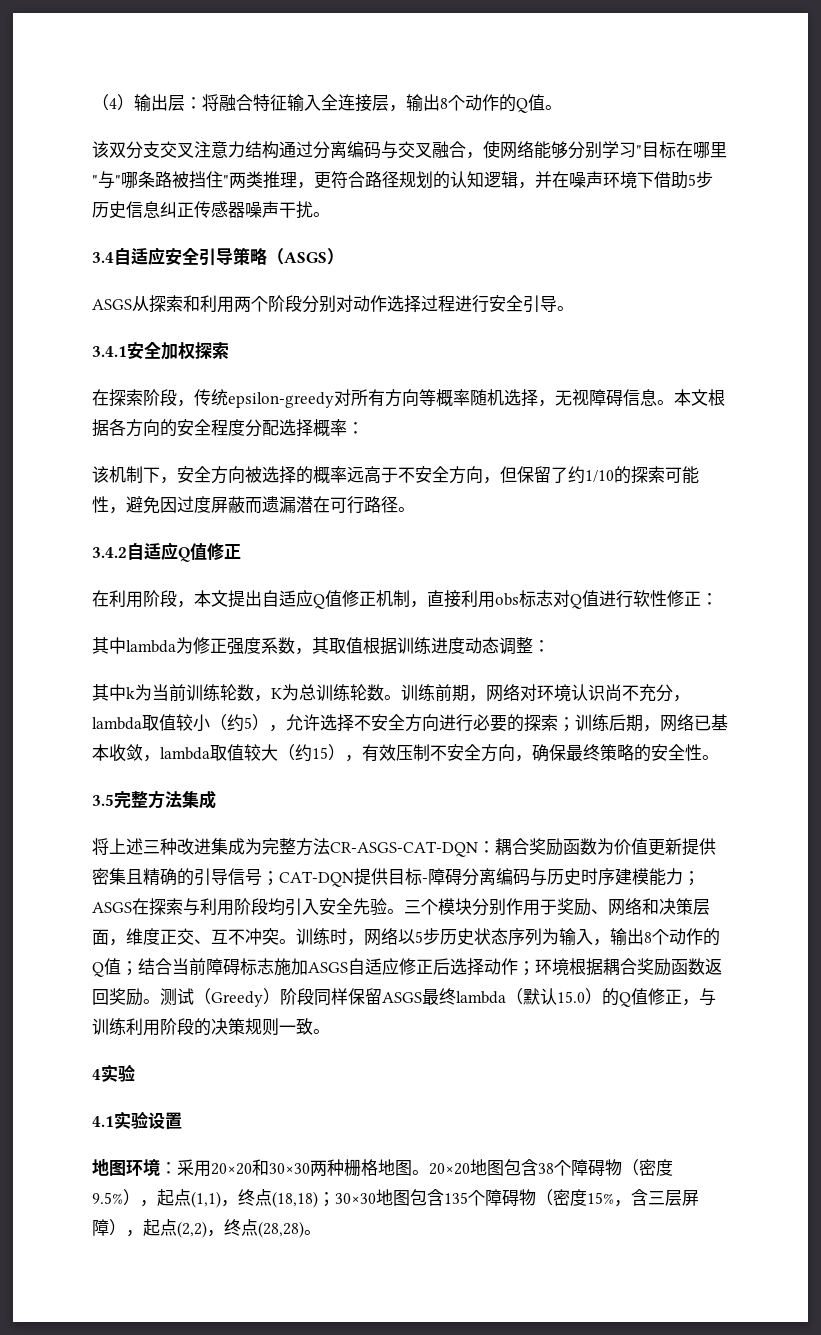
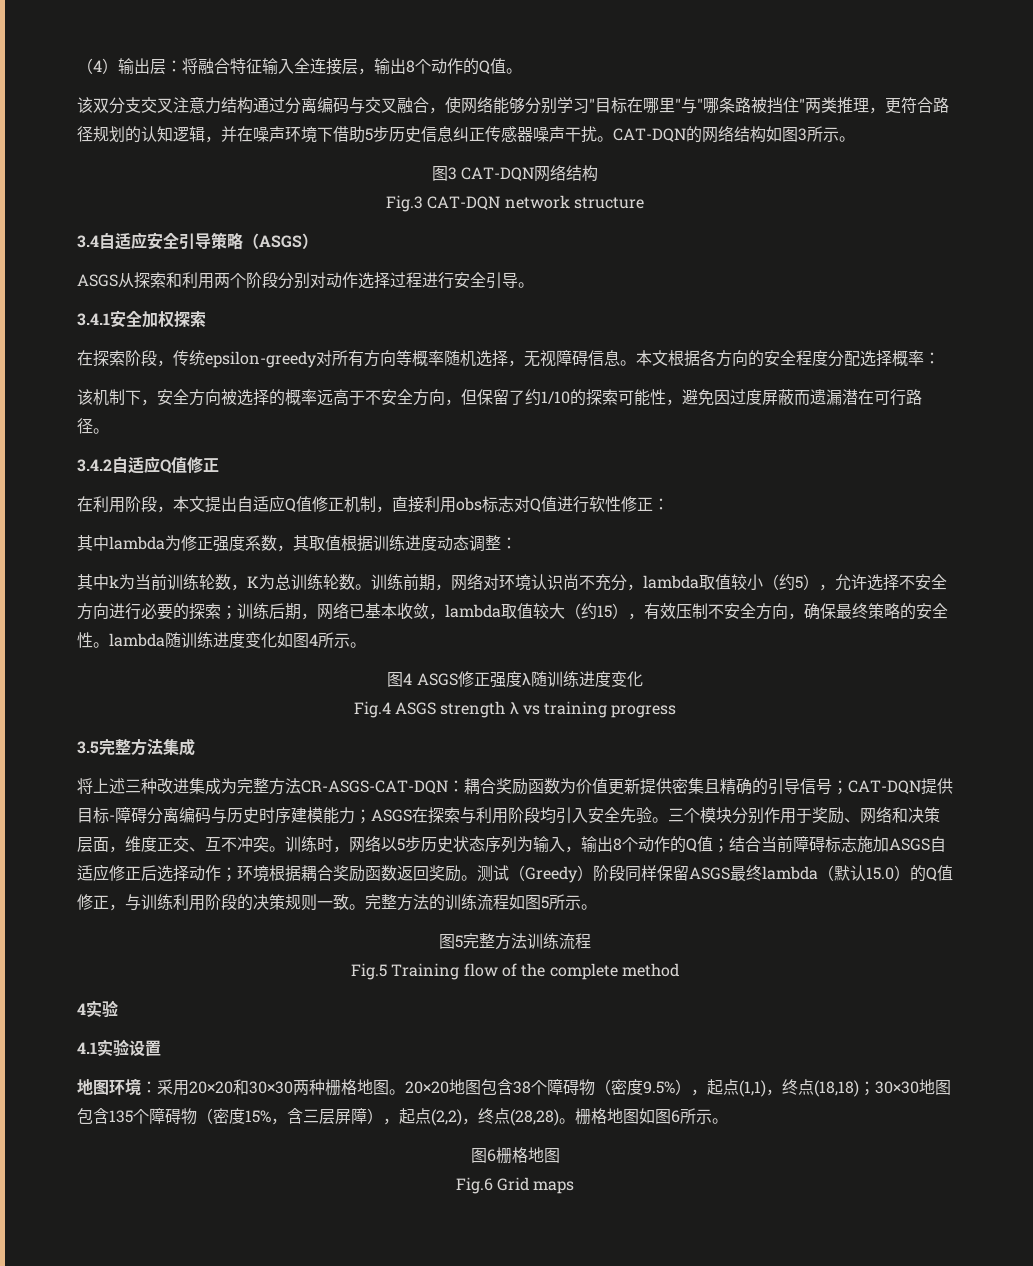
(330, 214) none -> [613,125,855,143] [431,164,599,182] [386,195,644,212] CAT-DQN的网络结构如图3所示。 // 图3 CAT-DQN网络结构 // Fig.3 CAT-DQN network structure
(719, 757) none -> [109,632,366,648] [387,671,643,688] [353,701,677,718] lambda随训练进度变化如图4所示。 // 图4 ASGS修正强度λ随训练进度变化 // Fig.4 ASGS strength λ vs training progress
(330, 1031) none -> [365,894,597,911] [439,933,591,950] [351,963,679,980] 完整方法的训练流程如图5所示。 // 图5完整方法训练流程 // Fig.5 Training flow of the complete method
(321, 1232) none -> [575,1108,728,1125] [470,1147,560,1164] [455,1177,575,1194] 栅格地图如图6所示。 // 图6栅格地图 // Fig.6 Grid maps

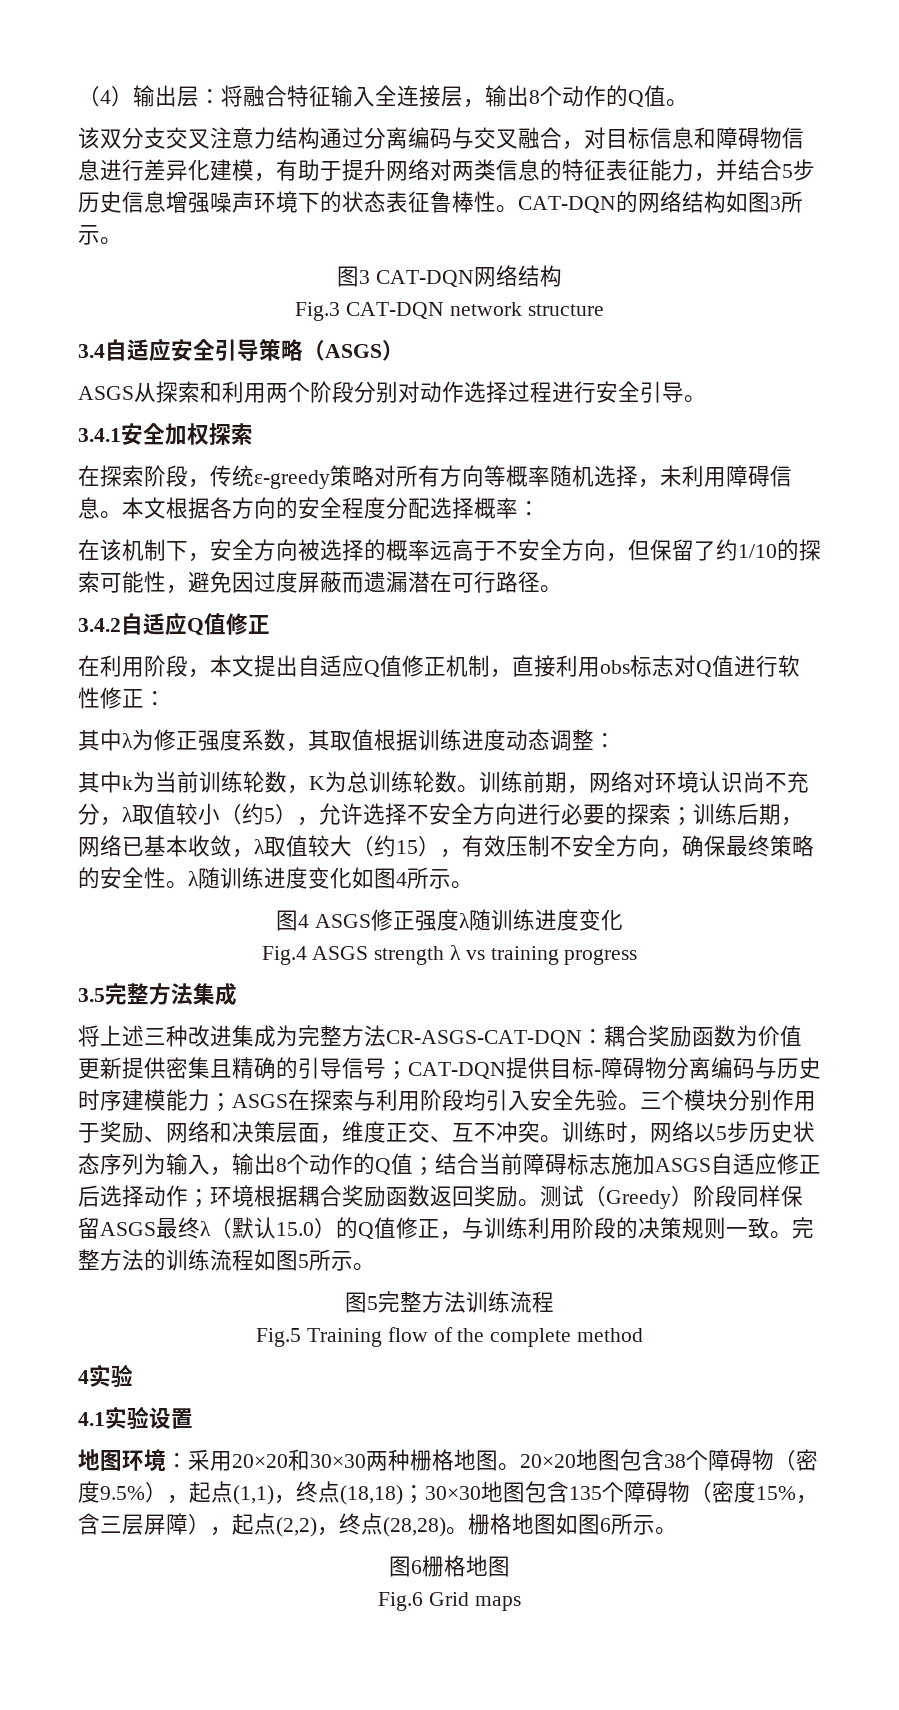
[445,96,949,114] [77,126,597,143] 使网络能够分别学习"目标在哪里"与"哪条路被挡住"两类推理，更符合路径规划的认知逻辑，并在噪声环境下借助5步历史信息纠正传感器噪声干扰 -> [584,127,804,149] [78,159,815,182] [78,191,496,213] 对目标信息和障碍物信息进行差异化建模，有助于提升网络对两类信息的特征表征能力，并结合5步历史信息增强噪声环境下的状态表征鲁棒性
[205,351,317,368] epsilon-greedy -> [254,465,374,489] ε-greedy策略
[524,350,556,367] 无视 -> [660,465,726,487] 未利用
(940, 358) none -> [78,539,100,560] 在
[109,536,165,550] lambda -> [122,733,133,748] λ
[643,575,699,589] lambda -> [122,807,133,822] λ
[445,604,501,618] lambda -> [254,839,265,854] λ
[109,633,165,647] lambda -> [188,871,199,886] λ
(147, 815) none -> [645,1057,667,1079] 物
[762,866,818,880] lambda -> [200,1221,211,1236] λ

